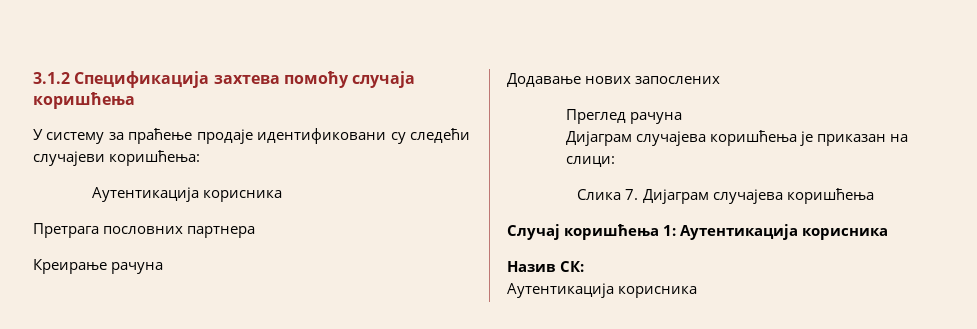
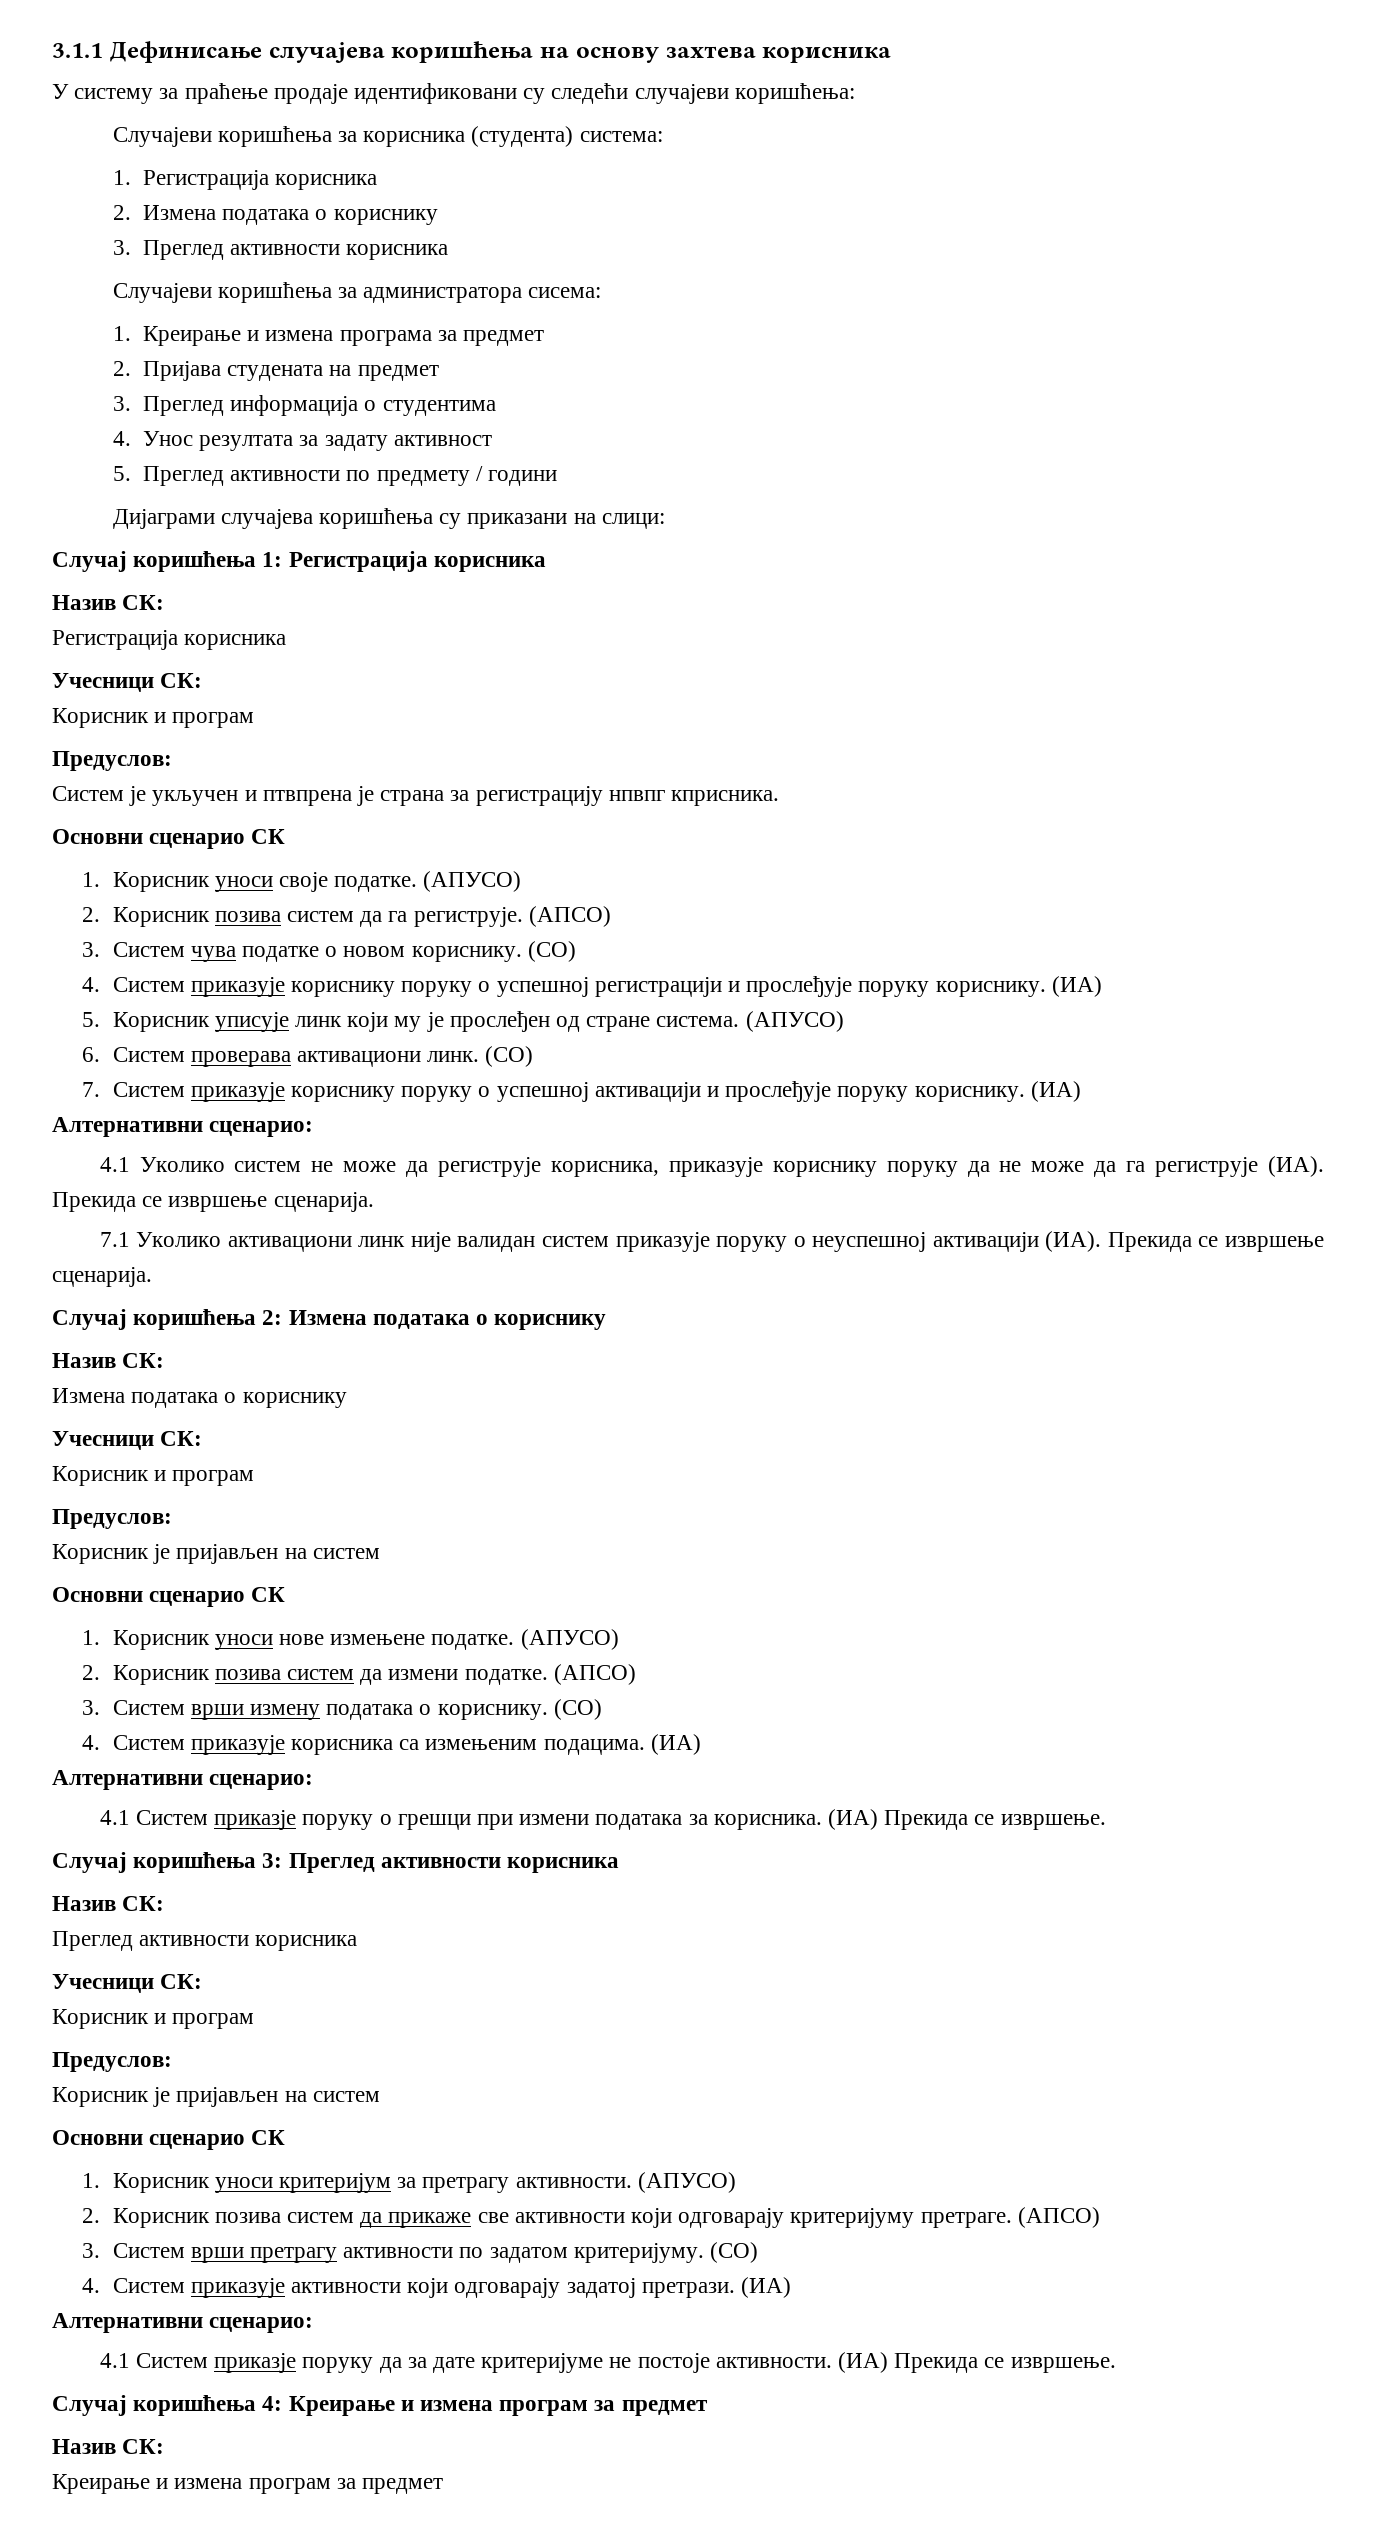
[33,71,416,88] [33,92,135,109] 3.1.2 Спецификација захтева помоћу случаја коришћења -> [52,41,892,63] 3.1.1 Дефинисање случајева коришћења на основу захтева корисника
[91,187,282,202] [33,223,256,238] [33,259,164,274] [507,73,721,87] [565,109,682,124] [565,130,908,146] [565,156,615,167] [577,188,874,204] Аутентикација корисника // Претрага пословних партнера // Креирање рачуна // Додавање нових запослених // Преглед рачуна // Дијаграм случајева коришћења је приказан на слици: // Слика 7. Дијаграм случајева коришћења -> [112,126,663,147] [112,170,378,190] [112,205,438,225] [112,240,449,260] [112,282,602,303] [112,326,544,346] [112,361,439,381] [112,395,496,416] [112,431,492,451] [112,466,557,486] [112,508,665,529] Случајеви коришћења за корисника (студента) система: // 1. Регистрација корисника // 2. Измена података о кориснику // 3. Преглед активности корисника // Случајеви коришћења за администратора сисема: // 1. Креирање и измена програма за предмет // 2. Пријава студената на предмет // 3. Преглед информација о студентима // 4. Унос резултата за задату активност // 5. Преглед активности по предмету / години // Дијаграми случајева коришћења су приказани на слици:
[680,224,889,240] [507,261,585,272] [507,283,698,298] Аутентикација корисника // Назив СК: // Аутентикација корисника -> [288,551,546,572] [52,595,165,610] [52,630,287,650] [52,673,203,692] [52,708,255,728] [52,751,172,771] [52,786,780,806] [52,829,286,849] [82,871,522,892] [82,906,611,927] [82,941,576,962] [82,976,1102,997] [82,1011,844,1032] [82,1046,534,1067] [82,1081,1081,1102] [52,1117,314,1137] [99,1156,1324,1177] [52,1192,374,1212] [99,1231,1324,1252] [52,1267,152,1287] [52,1309,607,1330] [52,1353,165,1368] [52,1388,347,1408] [52,1431,203,1450] [52,1466,255,1486] [52,1509,172,1529] [52,1544,380,1564] [52,1587,286,1607] [82,1629,619,1650] [82,1664,636,1685] [82,1699,602,1720] [82,1734,701,1755] [52,1770,314,1790] [99,1809,1106,1830] [52,1852,620,1873] [52,1896,165,1911] [52,1931,358,1951] [52,1974,203,1993] [52,2009,255,2029] [52,2052,172,2072] [52,2087,380,2107] [52,2130,286,2150] [82,2172,736,2193] [82,2207,1100,2228] [82,2242,759,2263] [82,2277,792,2298] [52,2313,314,2333] [99,2352,1116,2373] [52,2395,708,2416] [52,2439,165,2454] [52,2474,444,2494] Регистрација корисника // Назив СК: // Регистрација корисника // Учесници CК: // Корисник и програм // Предуслов: // Систем је укључен и птвпрена је страна за регистрацију нпвпг кприсника. // Основни сценарио СК // 1. Корисник уноси своје податке. (АПУСО) // 2. Корисник позива систем да га региструје. (АПСО) // 3. Систем чува податке о новом кориснику. (СО) // 4. Систем приказује кориснику поруку о успешној регистрацији и прослеђује поруку кориснику. (ИА) // 5. Корисник уписује линк који му је прослеђен од стране система. (АПУСО) // 6. Систем проверава активациони линк. (СО) // 7. Систем приказује кориснику поруку о успешној активацији и прослеђује поруку кориснику. (ИА) // Алтернативни сценарио: // 4.1 Уколико систем не може да региструје корисника, приказује кориснику поруку да не може да га региструје (ИА). Прекида се извршење сценарија. // 7.1 Уколико активациони линк није валидан систем приказује поруку о неуспешној активацији (ИА). Прекида се извршење сценарија. // Случај коришћења 2: Измена података о кориснику // Назив СК: // Измена података о кориснику // Учесници CК: // Корисник и програм // Предуслов: // Корисник је пријављен на систем // Основни сценарио СК // 1. Корисник уноси нове измењене податке. (АПУСО) // 2. Корисник позива систем да измени податке. (АПСО) // 3. Систем врши измену података о кориснику. (СО) // 4. Систем приказује корисника са измењеним подацима. (ИА) // Алтернативни сценарио: // 4.1 Систем приказје поруку о грешци при измени података за корисника. (ИА) Прекида се извршење. // Случај коришћења 3: Преглед активности корисника // Назив СК: // Преглед активности корисника // Учесници CК: // Корисник и програм // Предуслов: // Корисник је пријављен на систем // Основни сценарио СК // 1. Корисник уноси критеријум за претрагу активности. (АПУСО) // 2. Корисник позива систем да прикаже све активности који одговарају критеријуму претраге. (АПСО) // 3. Систем врши претрагу активности по задатом критеријуму. (СО) // 4. Систем приказује активности који одговарају задатој претрази. (ИА) // Алтернативни сценарио: // 4.1 Систем приказје поруку да за дате критеријуме не постоје активности. (ИА) Прекида се извршење. // Случај коришћења 4: Креирање и измена програм за предмет // Назив СК: // Креирање и измена програм за предмет

